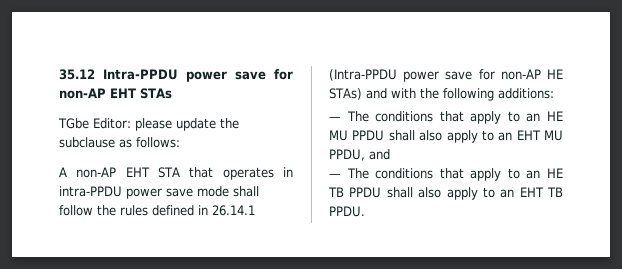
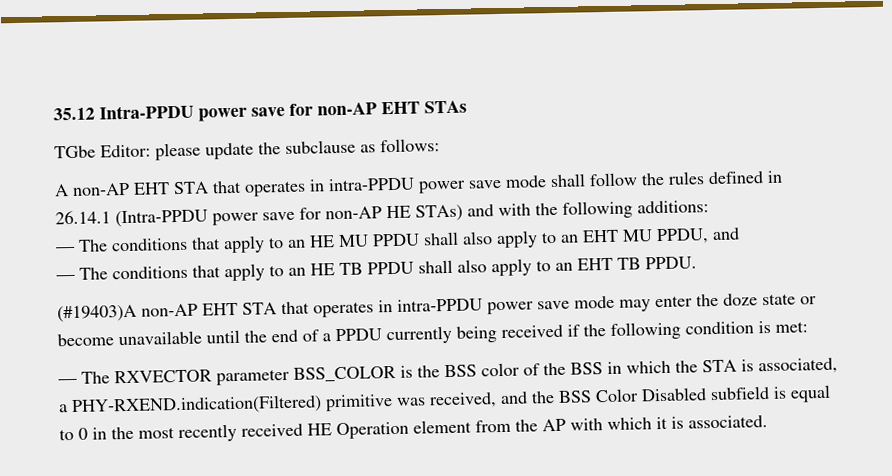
(365, 211) none -> [57,293,817,323] [57,320,808,347] [58,357,838,386] [59,384,831,417] [59,415,768,443] // (#19403)A non-AP EHT STA that operates in intra-PPDU power save mode may enter the doze state or become unavailable until the end of a PPDU currently being received if the following condition is met: // — The RXVECTOR parameter BSS_COLOR is the BSS color of the BSS in which the STA is associated, a PHY-RXEND.indication(Filtered) primitive was received, and the BSS Color Disabled subfield is equal to 0 in the most recently received HE Operation element from the AP with which it is associated.

